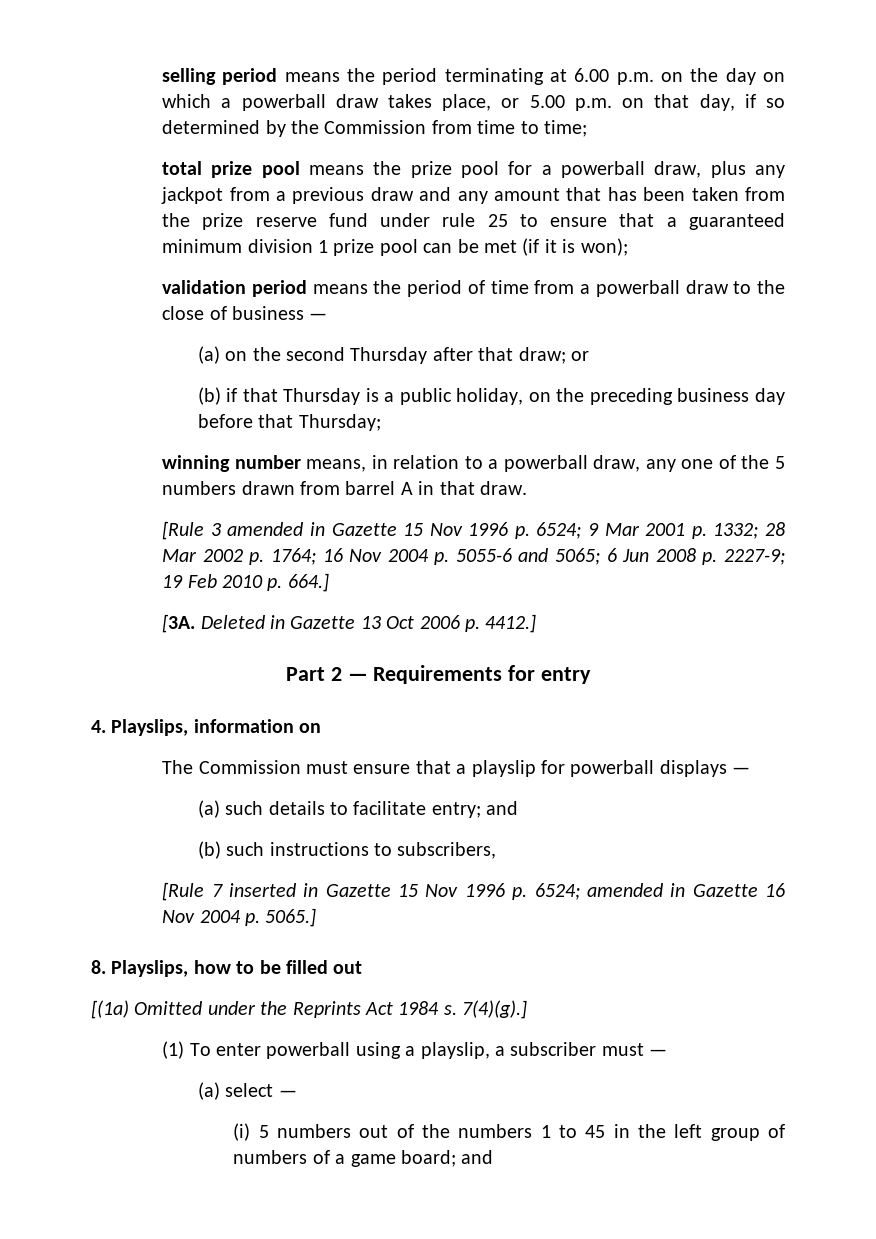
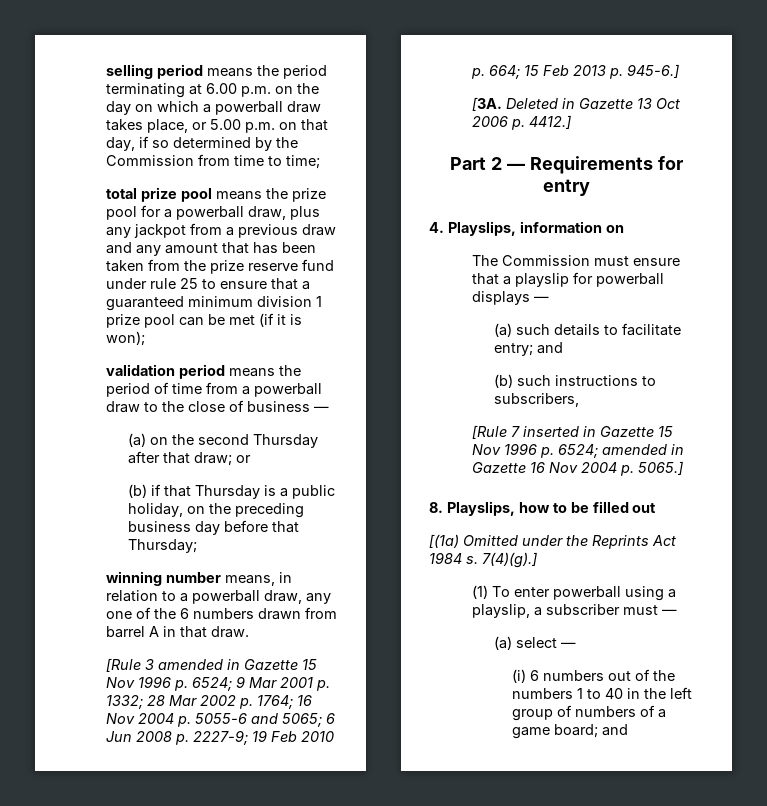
[774,456,785,469] 5 -> [180,608,190,619] 6
[287,573,329,592] 664.] -> [489,64,680,79] 664; 15 Feb 2013 p. 945-6.]
[258,1125,269,1138] 5 -> [529,670,539,681] 6
[585,1125,606,1138] 45 -> [604,688,623,699] 40

